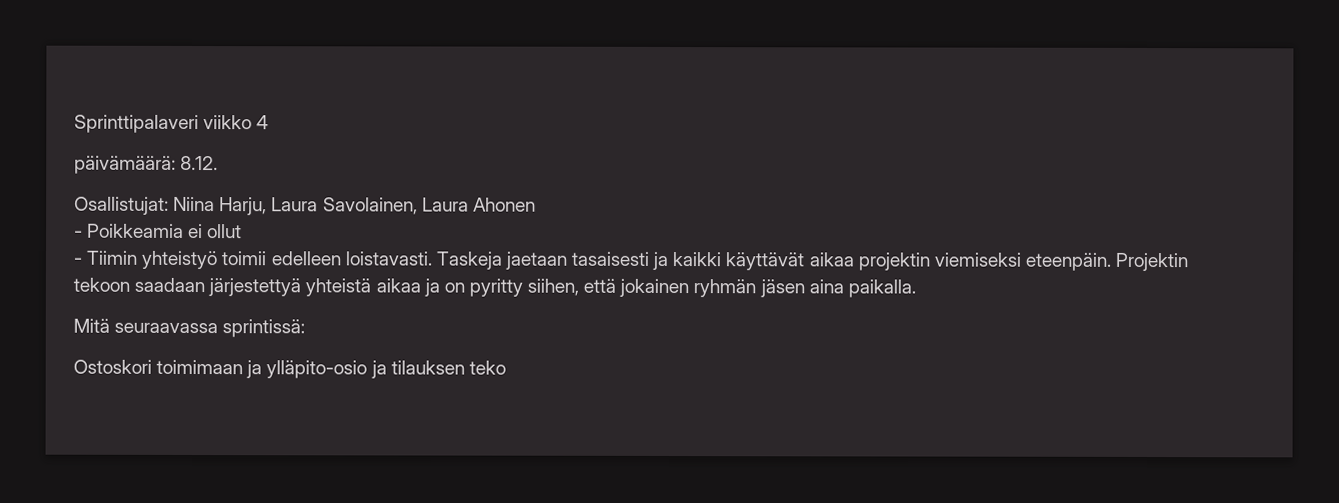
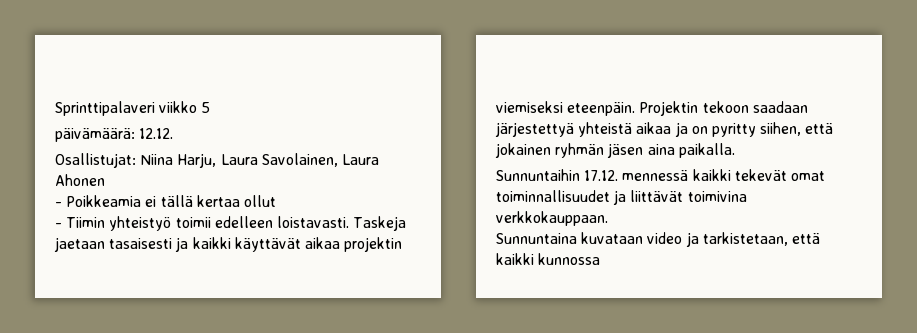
[256,115,270,130] 4 -> [201,102,211,113] 5
[180,155,219,171] 8.12. -> [139,128,174,139] 12.12.
(204, 231) none -> [160,195,240,207] tällä kertaa
[73,318,306,338] [73,359,506,379] Mitä seuraavassa sprintissä: // Ostoskori toimimaan ja ylläpito-osio ja tilauksen teko -> [496,169,825,181] [496,190,747,205] [496,211,608,226] [496,232,820,247] [496,253,601,265] Sunnuntaihin 17.12. mennessä kaikki tekevät omat toiminnallisuudet ja liittävät toimivina verkkokauppaan. // Sunnuntaina kuvataan video ja tarkistetaan, että kaikki kunnossa

